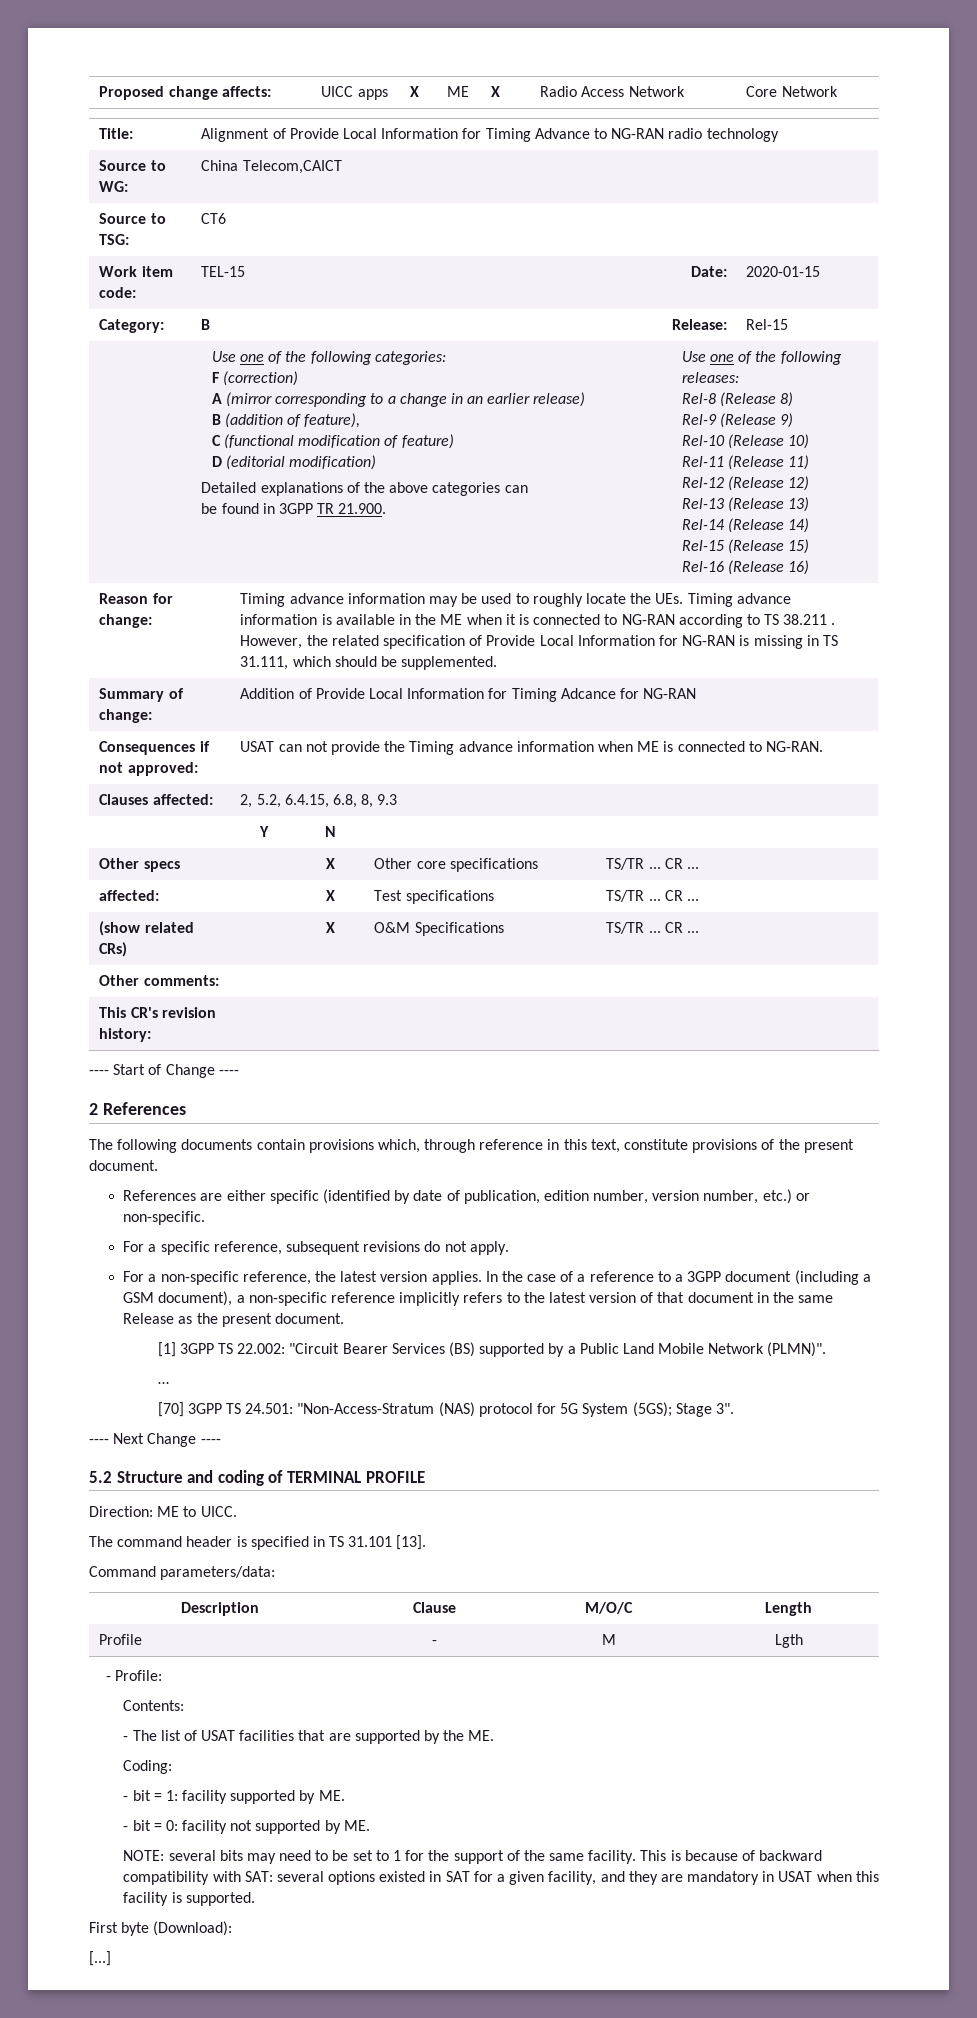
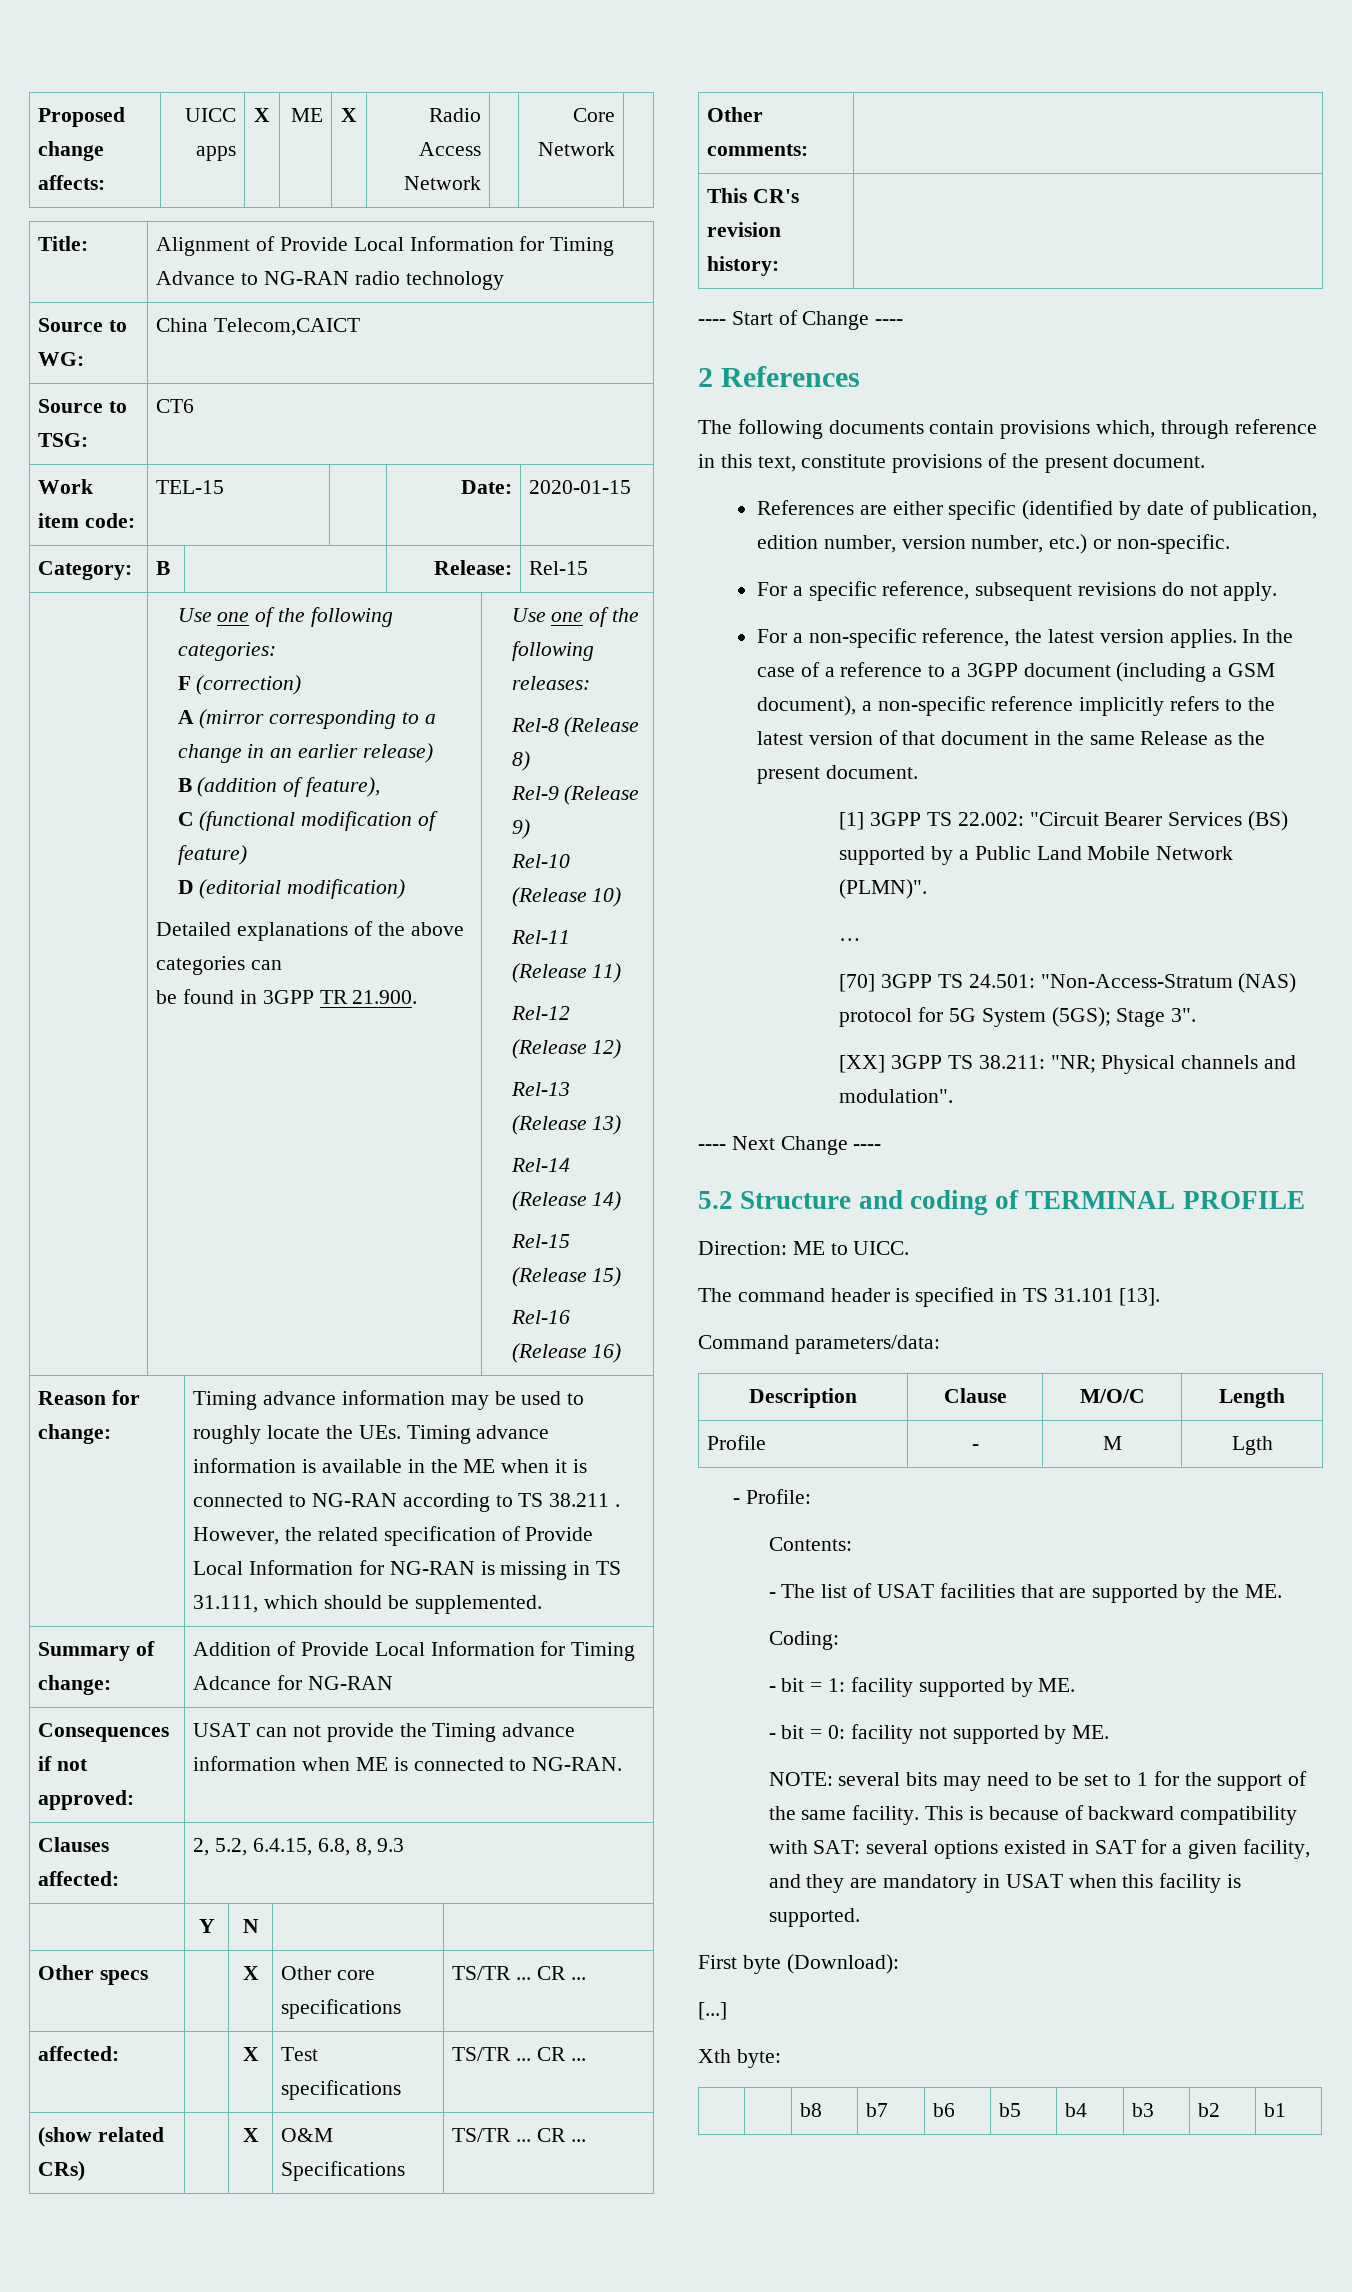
(734, 1408) none -> [839,1055,1296,1074] [839,1089,954,1103] // [XX] 3GPP TS 38.211: "NR; Physical channels and modulation".
(111, 1958) none -> [698,2049,781,2068] [800,2103,823,2117] [866,2103,889,2117] [933,2103,956,2117] [999,2103,1022,2117] [1065,2103,1088,2117] [1132,2103,1155,2117] [1198,2103,1221,2117] [1264,2103,1287,2117] // Xth byte: // | | b8 | b7 | b6 | b5 | b4 | b3 | b2 | b1

